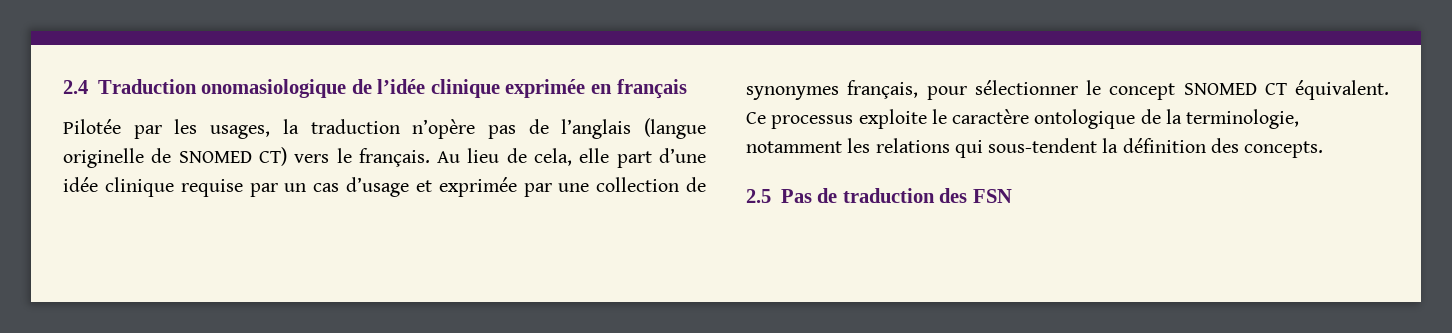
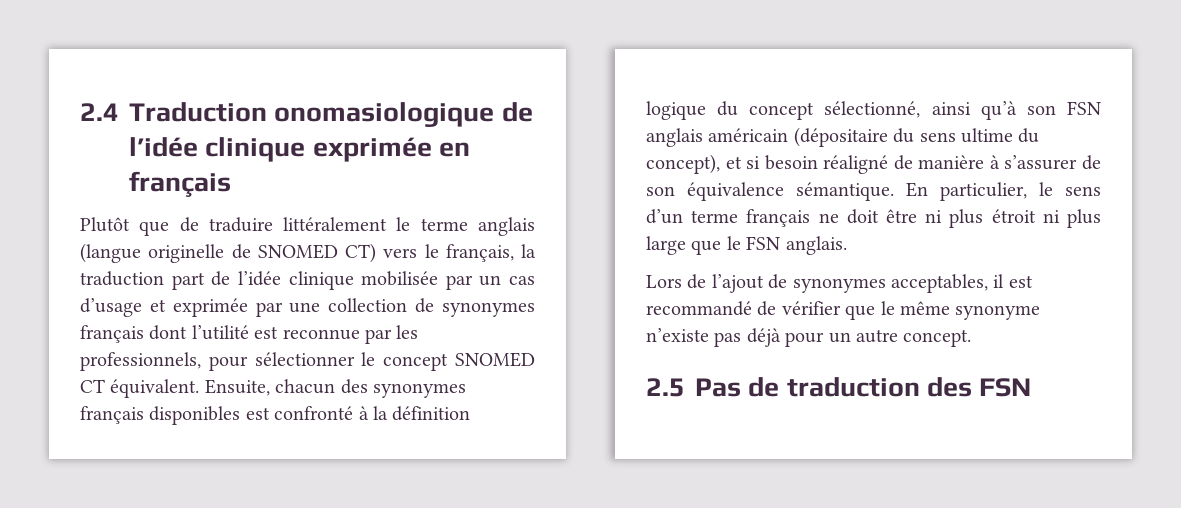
[63,119,632,139] Pilotée par les usages, la traduction n’opère pas de l’anglais -> [80,217,535,236] Plutôt que de traduire littéralement le terme anglais
[358,148,706,168] [63,177,243,197] français. Au lieu de cela, elle part d’une idée clinique requise -> [445,244,536,262] [80,271,439,290] français, la traduction part de l’idée clinique mobilisée
[847,80,919,99] français, -> [80,325,419,344] [80,352,201,371] français dont l’utilité est reconnue par les professionnels,
[746,109,1300,129] [746,138,1324,158] Ce processus exploite le caractère ontologique de la terminologie, notamment les relations qui sous-tendent la définition des concepts. -> [204,379,466,398] [80,406,471,425] [646,101,1101,120] [646,127,1040,147] [646,154,1101,174] [646,182,1101,201] [646,209,1101,228] [646,236,847,255] [646,274,1033,293] [646,301,1041,320] [646,328,972,347] Ensuite, chacun des synonymes français disponibles est confronté à la définition logique du concept sélectionné, ainsi qu’à son FSN anglais américain (dépositaire du sens ultime du concept), et si besoin réaligné de manière à s’assurer de son équivalence sémantique. En particulier, le sens d’un terme français ne doit être ni plus étroit ni plus large que le FSN anglais. // Lors de l’ajout de synonymes acceptables, il est recommandé de vérifier que le même synonyme n’existe pas déjà pour un autre concept.

